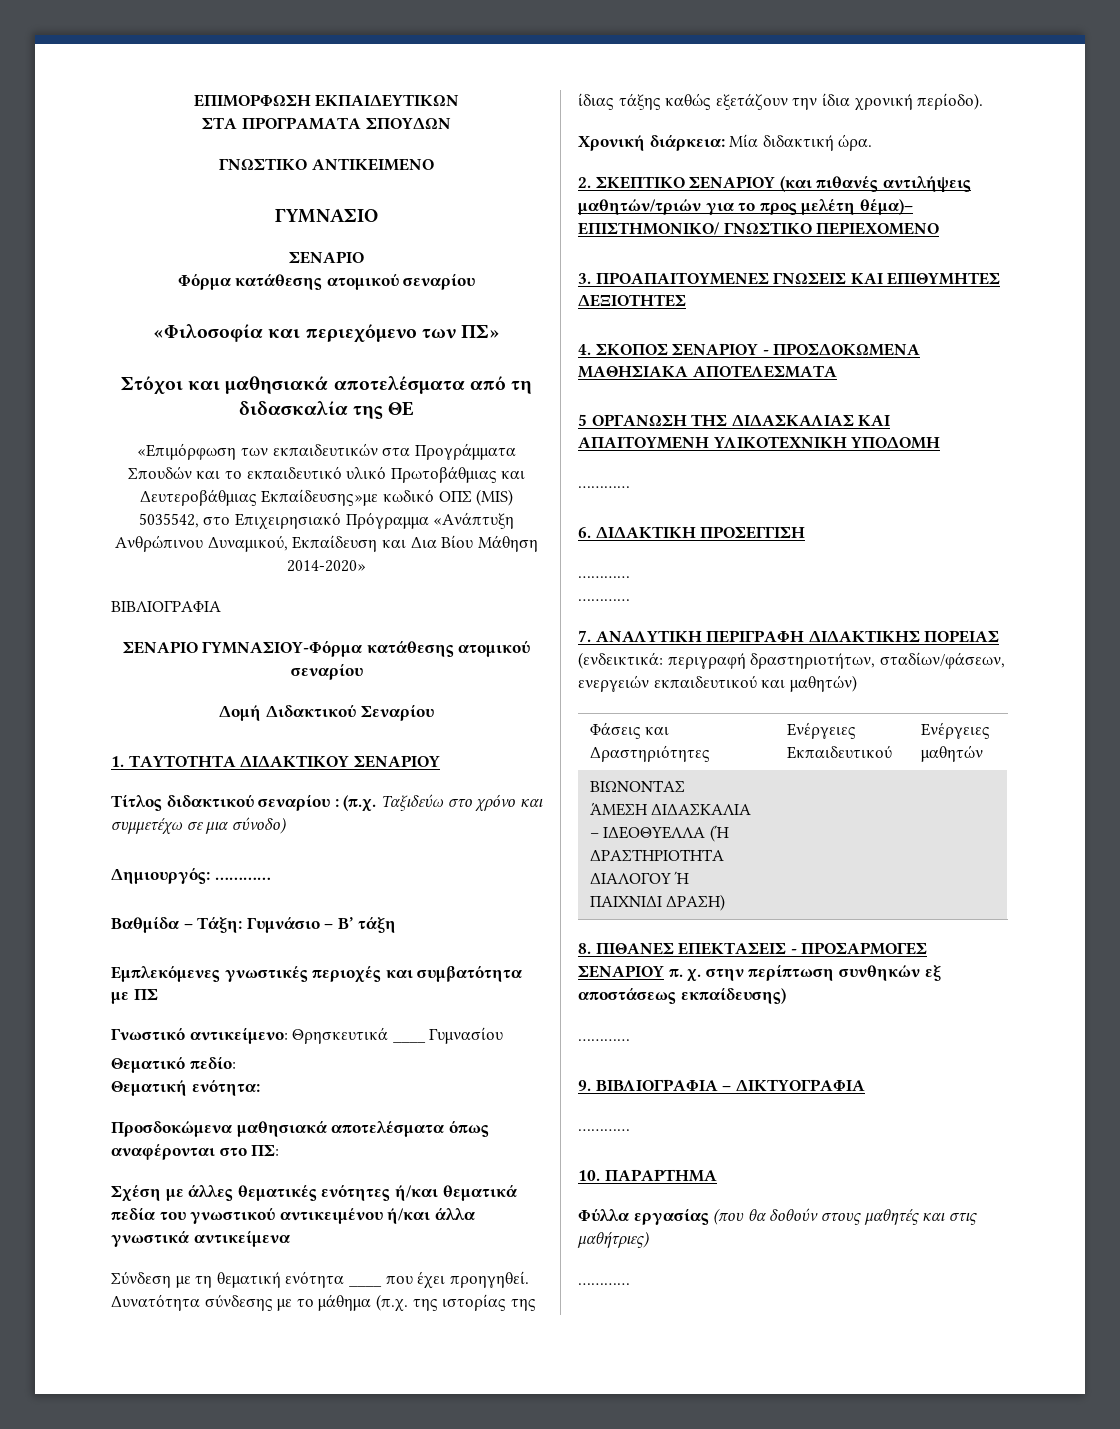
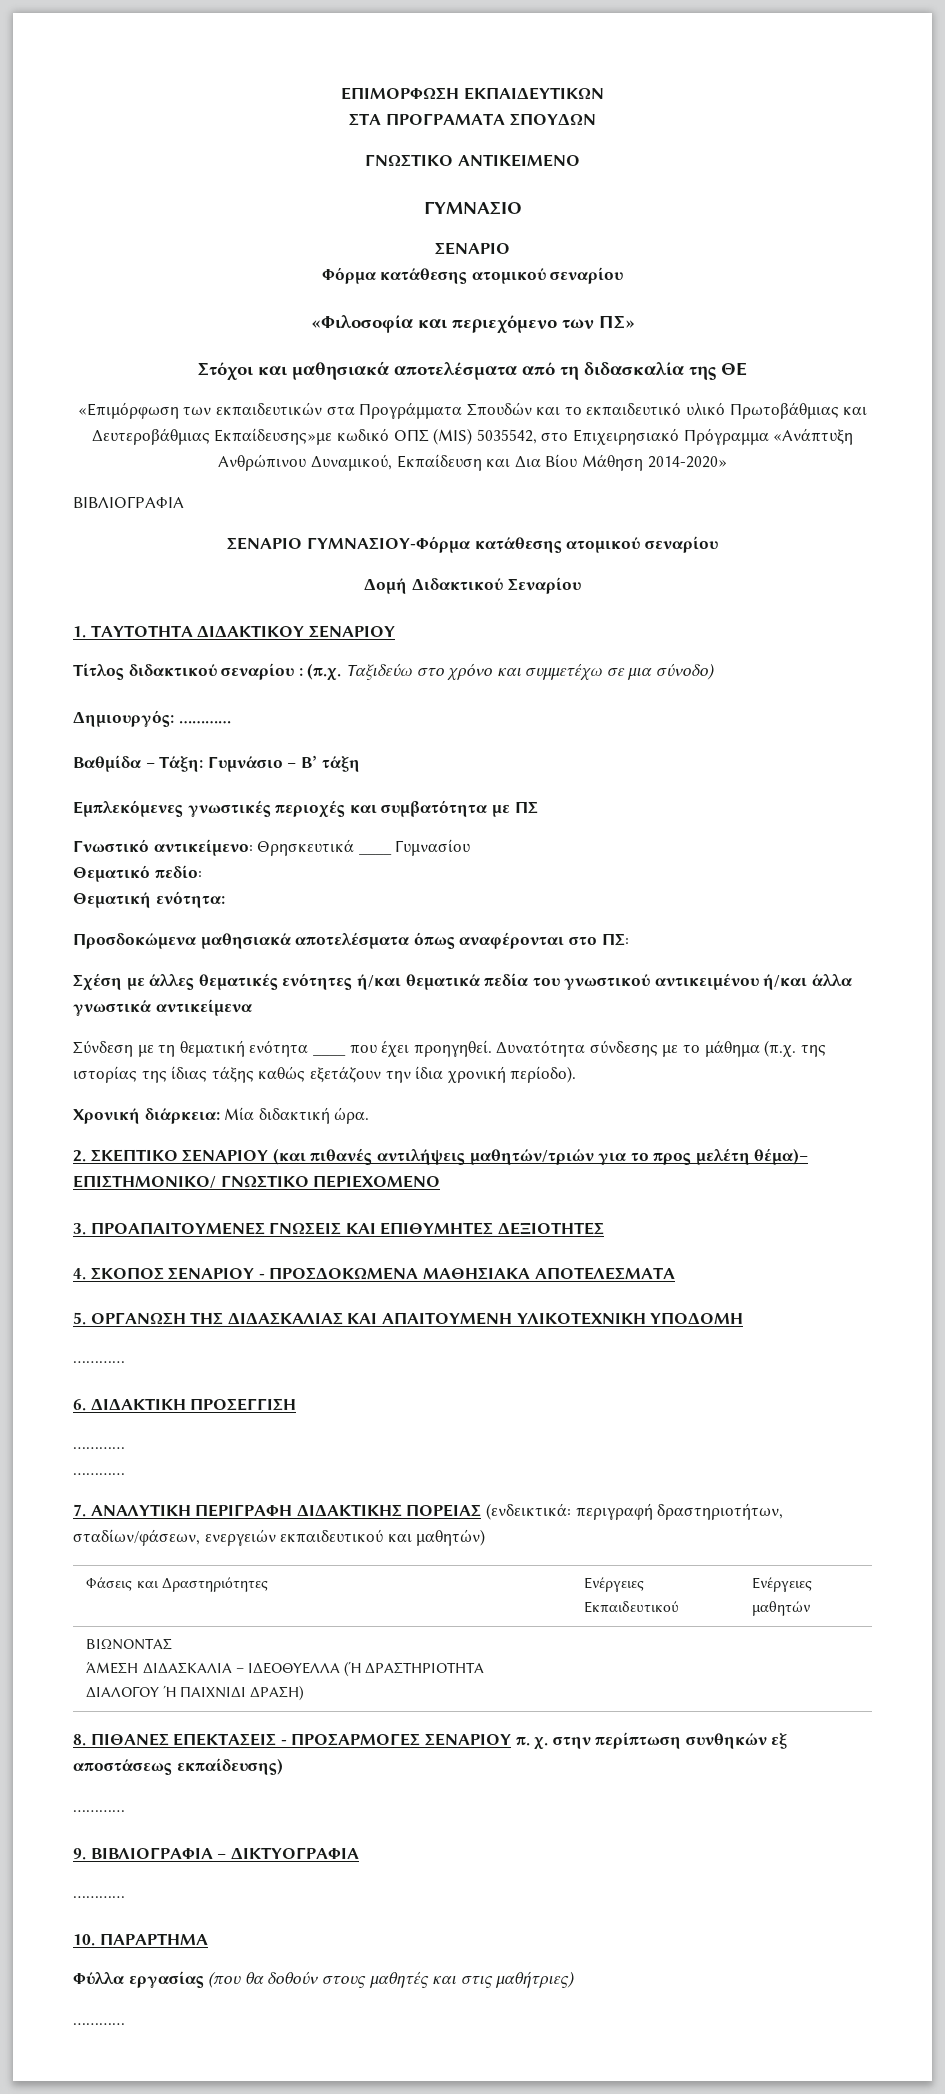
[578,414,587,426] 5 -> [73,1312,86,1325] 5.

